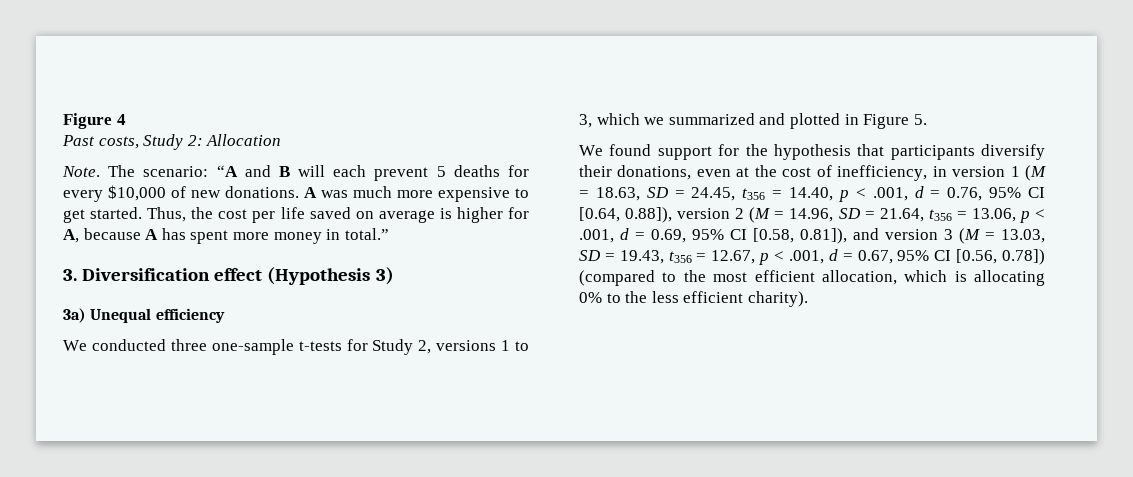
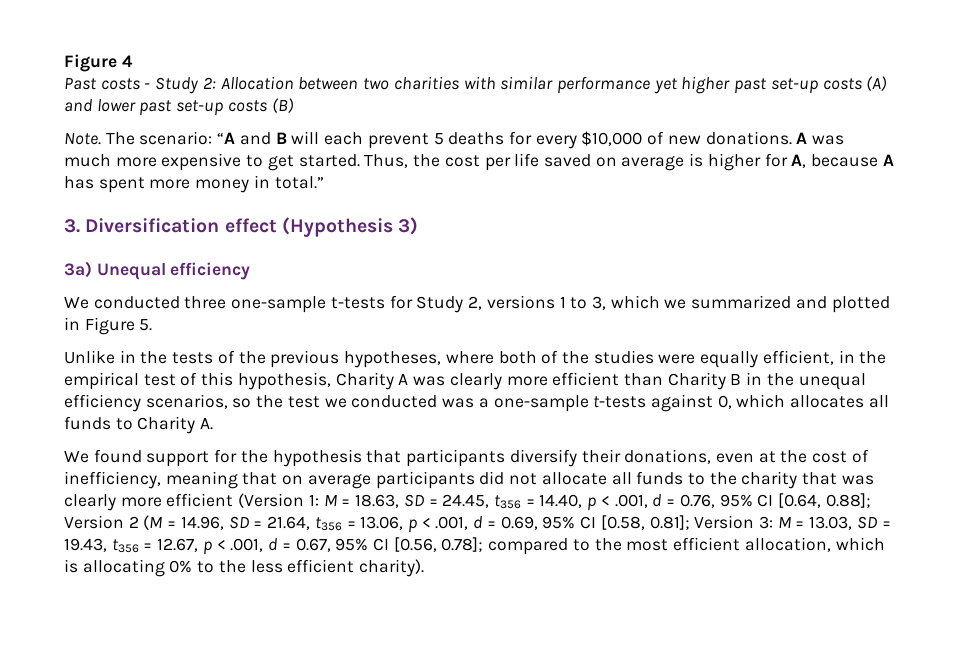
[98,136,139,149] costs, -> [100,78,151,90] costs -
(282, 140) none -> [298,76,888,94] [64,98,294,116] between two charities with similar performance yet higher past set-up costs (A) and lower past set-up costs (B)
(927, 119) none -> [64,350,887,368] [64,372,866,390] [64,394,889,412] [64,416,214,434] // Unlike in the tests of the previous hypotheses, where both of the studies were equally efficient, in the empirical test of this hypothesis, Charity A was clearly more efficient than Charity B in the unequal efficiency scenarios, so the test we conducted was a one-sample t-tests against 0, which allocates all funds to Charity A.
[932,165,1046,181] in version 1 (M -> [165,471,874,489] [64,493,337,511] meaning that on average participants did not allocate all funds to the charity that was clearly more efficient (Version 1: M
[625,207,731,223] 0.88]), version -> [825,493,871,508] [64,515,124,529] 0.88]; Version
[800,228,980,244] 0.81]), and version 3 (M -> [649,515,791,530] 0.81]; Version 3: M
[1002,249,1045,265] [579,270,655,286] 0.78]) (compared -> [441,537,569,555] 0.78]; compared

